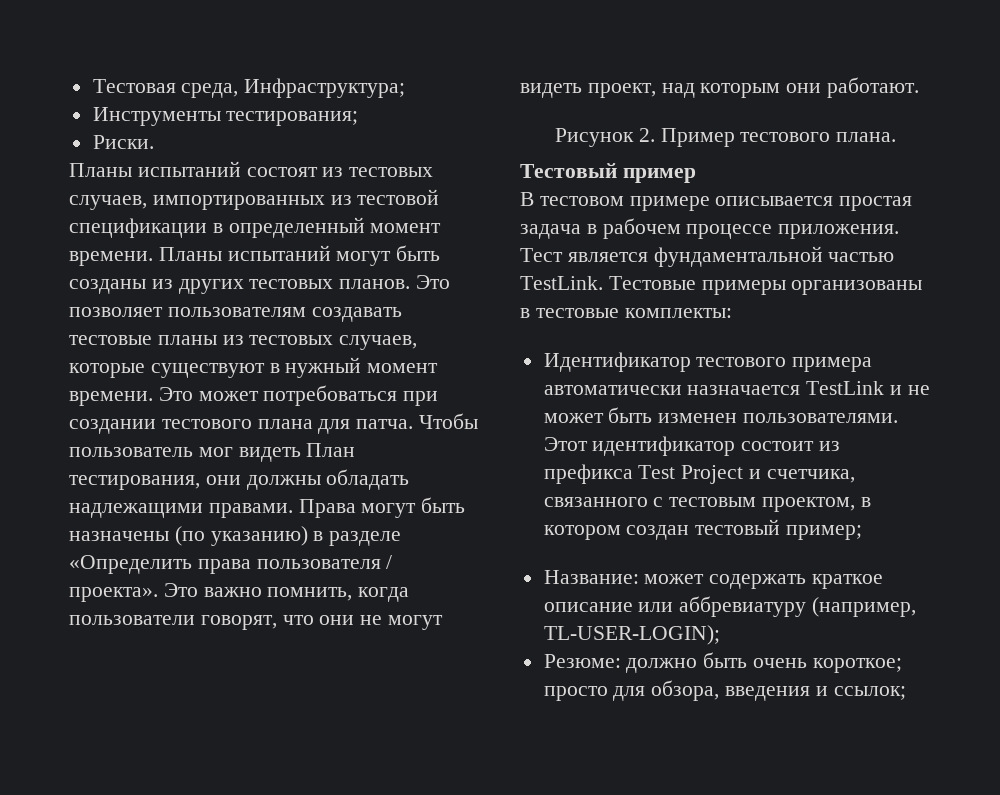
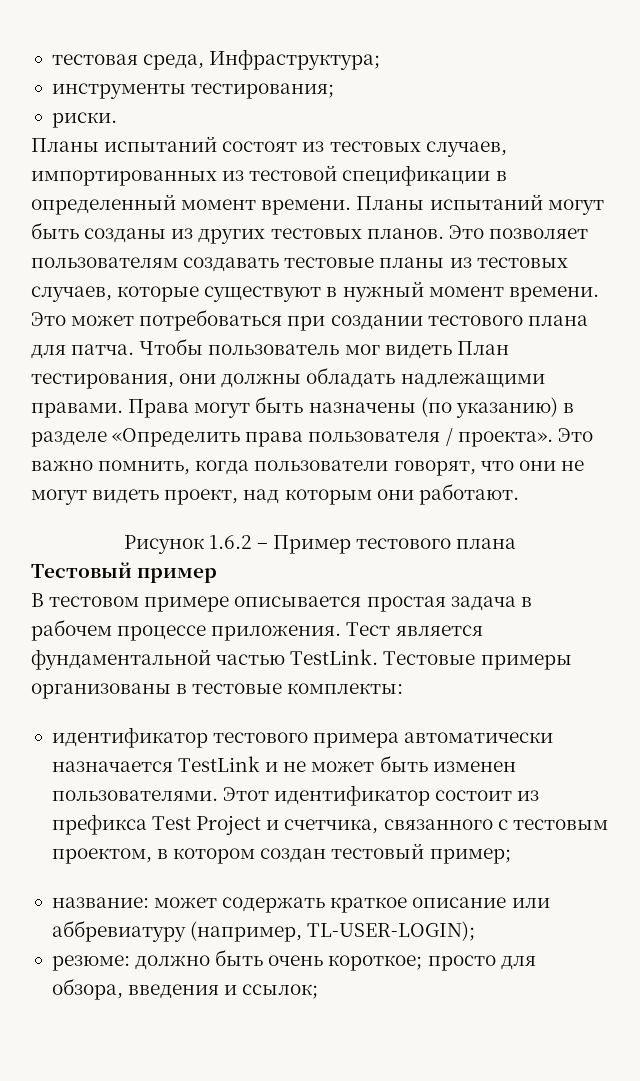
[92,79,176,93] Тестовая -> [51,54,138,65] тестовая
[92,107,221,126] Инструменты -> [51,83,186,99] инструменты
[92,135,154,149] Риски. -> [51,112,117,128] риски.
[638,128,655,142] 2. -> [208,535,268,549] 1.6.2 –
[836,132,897,142] плана. -> [456,538,517,549] плана
[543,352,691,372] Идентификатор -> [51,727,208,748] идентификатор
[543,570,639,584] Название: -> [51,897,149,908] название:
[543,654,621,668] Резюме: -> [51,955,130,971] резюме:

